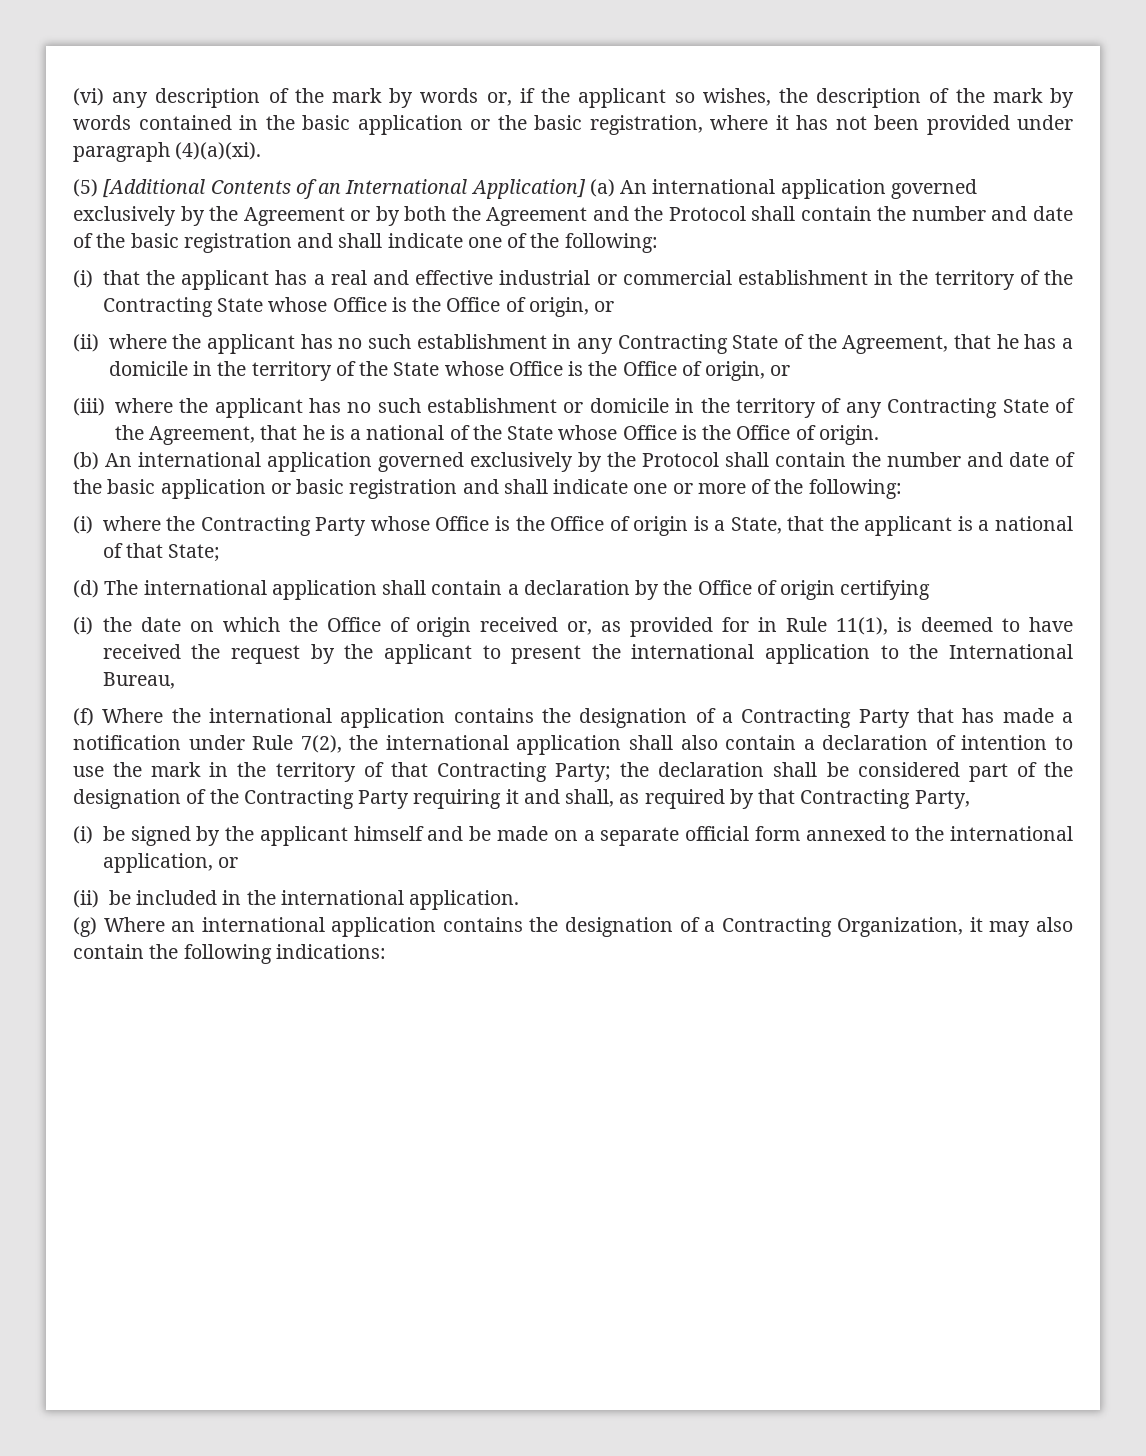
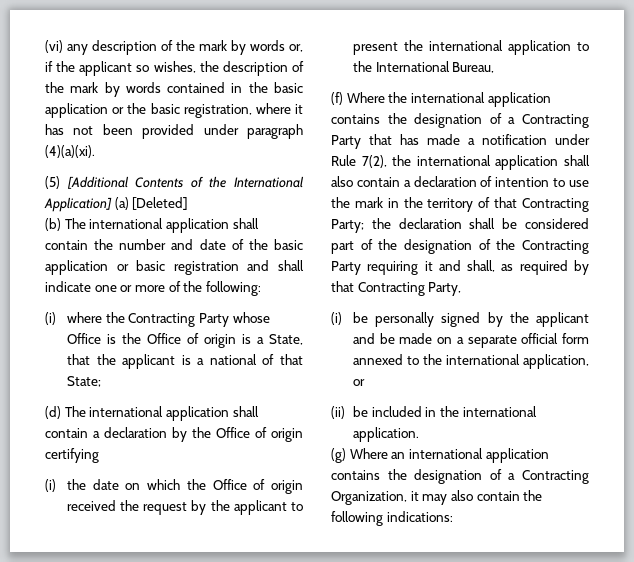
[318,183,342,194] an -> [209,176,227,188] the
[620,179,977,199] [73,206,1073,226] [73,233,658,253] [73,270,1073,290] [102,297,615,317] [73,334,1073,354] [108,361,791,381] [73,398,1075,418] [114,425,879,445] [73,452,719,472] An international application governed exclusively by the Agreement or by both the Agreement and the Protocol shall contain the number and date of the basic registration and shall indicate one of the following: // (i) that the applicant has a real and effective industrial or commercial establishment in the territory of the Contracting State whose Office is the Office of origin, or // (ii) where the applicant has no such establishment in any Contracting State of the Agreement, that he has a domicile in the territory of the State whose Office is the Office of origin, or // (iii) where the applicant has no such establishment or domicile in the territory of any Contracting State of the Agreement, that he is a national of the State whose Office is the Office of origin. // (b) An international application governed exclusively by the Protocol -> [132,197,189,210] [45,218,229,233] [Deleted] // (b) The international application
[567,617,1073,637] [102,644,181,659] or, as provided for in Rule 11(1), is deemed to have received -> (116, 505) none
(125, 833) none -> [375,312,435,327] personally
[353,826,424,841] himself -> (589, 319) none

